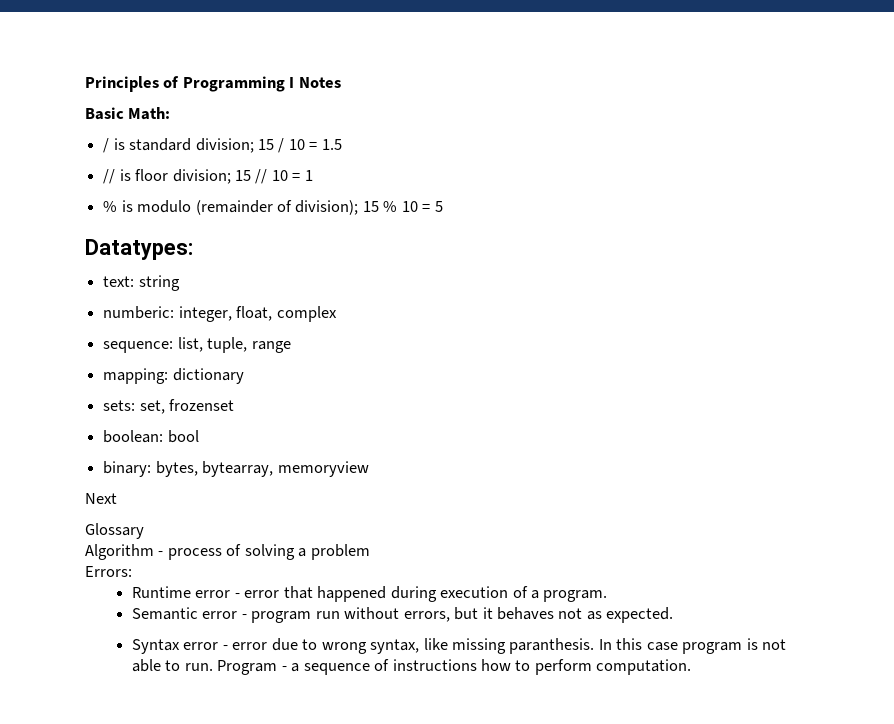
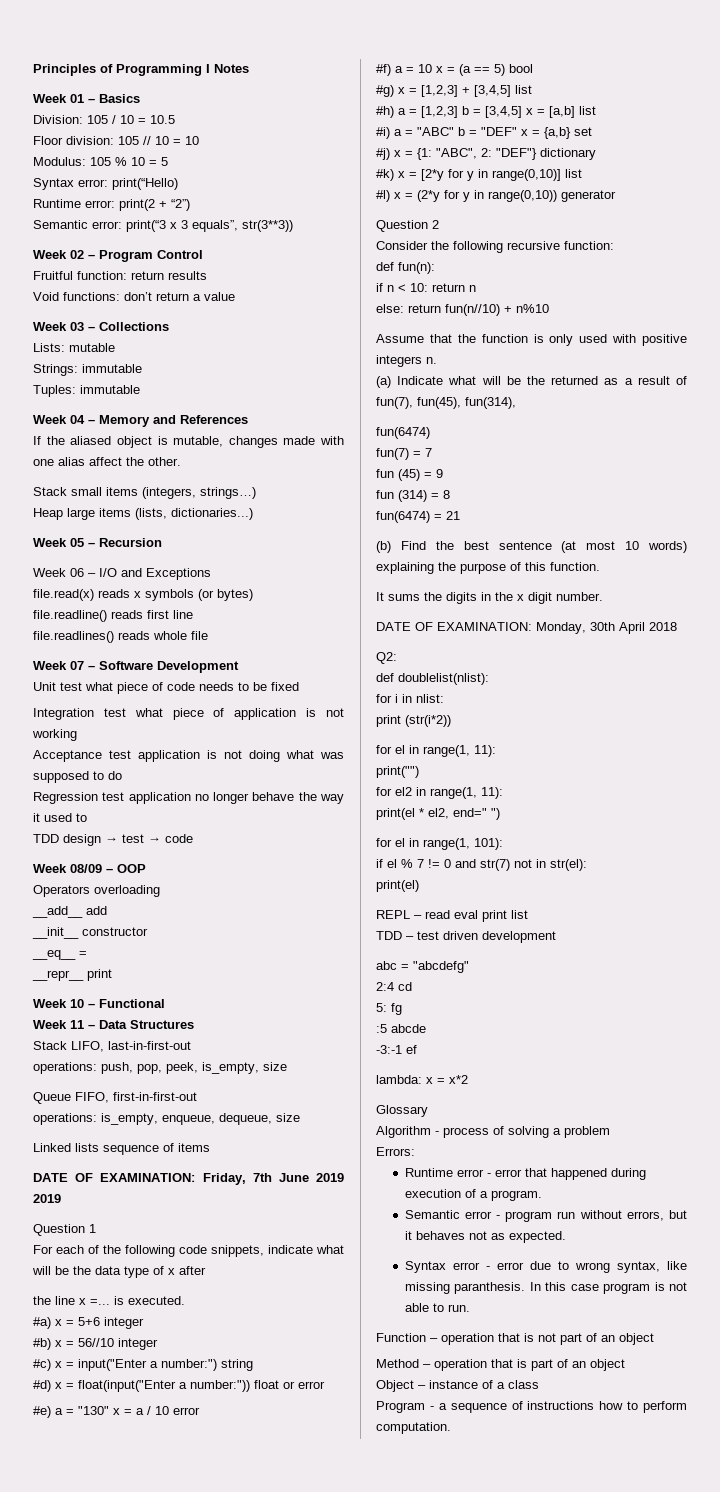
[85,107,171,120] [103,138,342,153] [103,169,313,184] [103,200,443,215] [85,239,193,260] [103,275,180,291] [103,306,337,322] [103,337,291,353] [103,368,244,384] [103,399,235,414] [103,430,199,443] [103,461,369,477] [85,493,117,504] Basic Math: // / is standard division; 15 / 10 = 1.5 // // is floor division; 15 // 10 = 1 // % is modulo (remainder of division); 15 % 10 = 5 // Datatypes: // text: string // numberic: integer, float, complex // sequence: list, tuple, range // mapping: dictionary // sets: set, frozenset // boolean: bool // binary: bytes, bytearray, memoryview // Next -> [33,94,140,103] [33,115,175,124] [33,136,199,145] [33,157,168,166] [33,178,178,190] [33,199,190,211] [33,220,293,232] [33,250,203,262] [33,271,207,280] [33,292,235,301] [33,322,169,331] [33,343,115,352] [33,364,142,376] [33,385,140,397] [33,415,248,427] [33,436,344,448] [33,457,181,466] [33,487,256,499] [33,508,253,520] [33,538,162,547] [33,568,211,580] [33,589,253,601] [33,610,193,622] [33,631,208,643] [33,661,239,673] [33,682,299,694] [33,708,344,720] [32,729,77,741] [33,750,344,762] [33,771,122,783] [33,792,344,804] [33,813,87,822] [33,834,193,846] [33,864,146,873] [33,885,160,897] [32,906,107,918] [32,927,148,939] [32,950,87,960] [32,969,112,981] [33,999,165,1008] [33,1020,194,1029] [33,1041,191,1052] [33,1062,287,1074] [33,1092,197,1104] [33,1113,300,1125] [33,1143,210,1155] [33,1173,344,1185] [33,1194,61,1203] [33,1224,96,1236] [33,1245,344,1257] [32,1266,206,1278] [33,1296,185,1305] [33,1317,144,1329] [33,1338,158,1350] [33,1359,253,1371] [33,1380,325,1392] [33,1406,200,1418] [376,64,533,76] [376,85,532,97] [376,106,596,118] [376,127,592,139] [376,148,596,160] [376,169,582,181] [376,190,616,202] [376,220,439,232] [376,241,614,253] [376,262,435,274] [376,283,476,292] [376,304,549,316] [376,334,687,346] [376,355,437,367] [376,376,687,388] [376,397,516,409] [376,427,430,439] [376,448,432,460] [376,469,443,481] [376,490,450,502] [376,511,460,523] [376,541,687,553] [376,562,600,574] [376,592,603,604] [376,622,677,634] [376,652,397,664] [376,673,489,685] [376,694,444,703] [376,715,451,727] [376,745,496,757] [376,766,419,778] [376,787,503,799] [376,808,500,820] [376,838,503,850] [376,859,587,871] [376,880,419,892] [376,910,528,922] [376,931,556,943] [376,961,469,973] [376,982,412,991] [376,1003,402,1015] [376,1024,426,1033] [376,1045,417,1054] [376,1075,468,1084] Week 01 – Basics // Division: 105 / 10 = 10.5 // Floor division: 105 // 10 = 10 // Modulus: 105 % 10 = 5 // Syntax error: print(“Hello) // Runtime error: print(2 + “2”) // Semantic error: print(“3 x 3 equals”, str(3**3)) // Week 02 – Program Control // Fruitful function: return results // Void functions: don’t return a value // Week 03 – Collections // Lists: mutable // Strings: immutable // Tuples: immutable // Week 04 – Memory and References // If the aliased object is mutable, changes made with one alias affect the other. // Stack small items (integers, strings…) // Heap large items (lists, dictionaries...) // Week 05 – Recursion // Week 06 – I/O and Exceptions // file.read(x) reads x symbols (or bytes) // file.readline() reads first line // file.readlines() reads whole file // Week 07 – Software Development // Unit test what piece of code needs to be fixed // Integration test what piece of application is not working // Acceptance test application is not doing what was supposed to do // Regression test application no longer behave the way it used to // TDD design → test → code // Week 08/09 – OOP // Operators overloading // __add__ add // __init__ constructor // __eq__ = // __repr__ print // Week 10 – Functional // Week 11 – Data Structures // Stack LIFO, last-in-first-out // operations: push, pop, peek, is_empty, size // Queue FIFO, first-in-first-out // operations: is_empty, enqueue, dequeue, size // Linked lists sequence of items // DATE OF EXAMINATION: Friday, 7th June 2019 2019 // Question 1 // For each of the following code snippets, indicate what will be the data type of x after // the line x =... is executed. // #a) x = 5+6 integer // #b) x = 56//10 integer // #c) x = input("Enter a number:") string // #d) x = float(input("Enter a number:")) float or error // #e) a = "130" x = a / 10 error // #f) a = 10 x = (a == 5) bool // #g) x = [1,2,3] + [3,4,5] list // #h) a = [1,2,3] b = [3,4,5] x = [a,b] list // #i) a = "ABC" b = "DEF" x = {a,b} set // #j) x = {1: "ABC", 2: "DEF"} dictionary // #k) x = [2*y for y in range(0,10)] list // #l) x = (2*y for y in range(0,10)) generator // Question 2 // Consider the following recursive function: // def fun(n): // if n < 10: return n // else: return fun(n//10) + n%10 // Assume that the function is only used with positive integers n. // (a) Indicate what will be the returned as a result of fun(7), fun(45), fun(314), // fun(6474) // fun(7) = 7 // fun (45) = 9 // fun (314) = 8 // fun(6474) = 21 // (b) Find the best sentence (at most 10 words) explaining the purpose of this function. // It sums the digits in the x digit number. // DATE OF EXAMINATION: Monday, 30th April 2018 // Q2: // def doublelist(nlist): // for i in nlist: // print (str(i*2)) // for el in range(1, 11): // print("") // for el2 in range(1, 11): // print(el * el2, end=" ") // for el in range(1, 101): // if el % 7 != 0 and str(7) not in str(el): // print(el) // REPL – read eval print list // TDD – test driven development // abc = "abcdefg" // 2:4 cd // 5: fg // :5 abcde // -3:-1 ef // lambda: x = x*2
(213, 667) none -> [376,1333,654,1345] [376,1359,625,1371] [376,1380,539,1392] // Function – operation that is not part of an object // Method – operation that is part of an object // Object – instance of a class //

